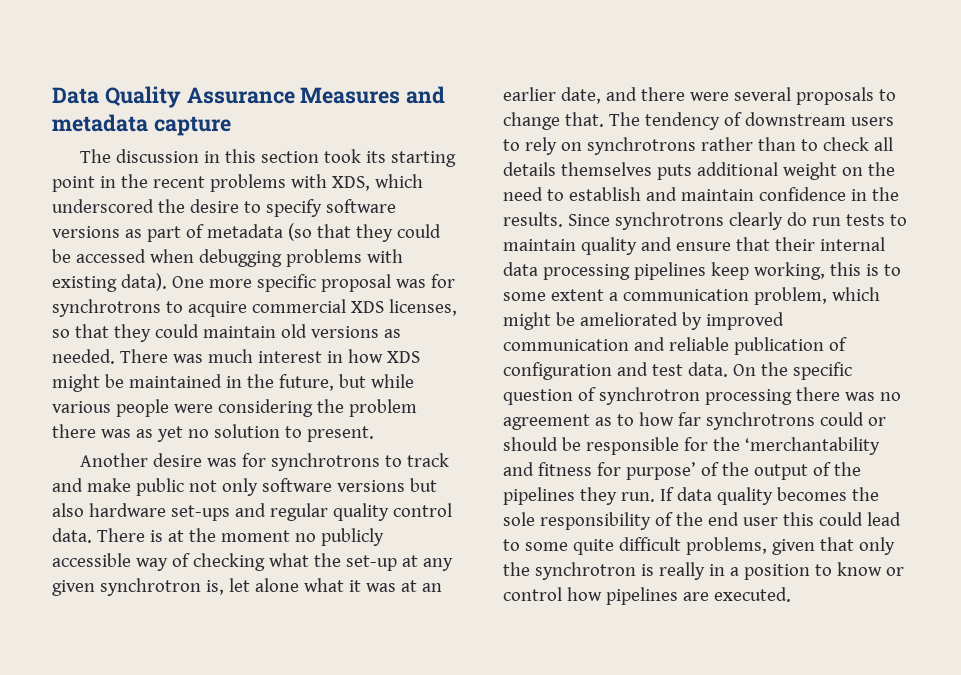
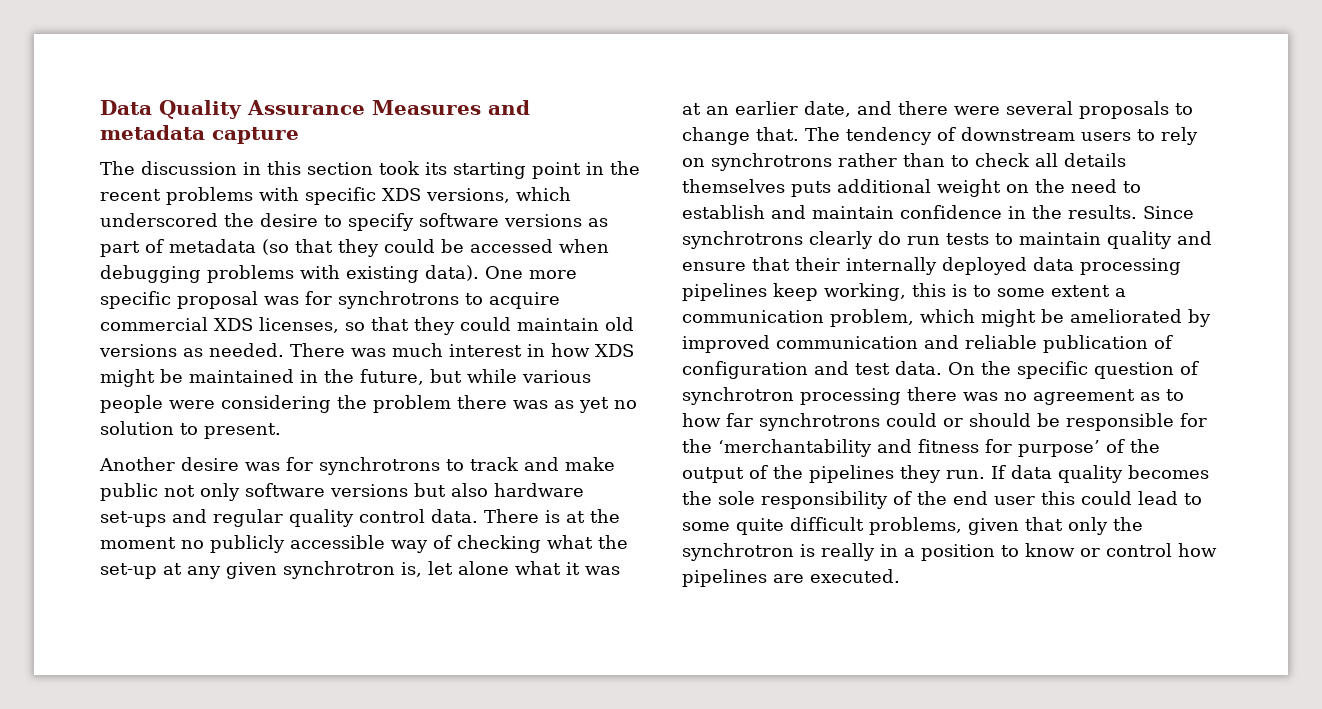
[331,176,370,191] XDS, -> [305,187,510,205] specific XDS versions,
[819,237,885,251] internal -> [846,257,1027,275] internally deployed

